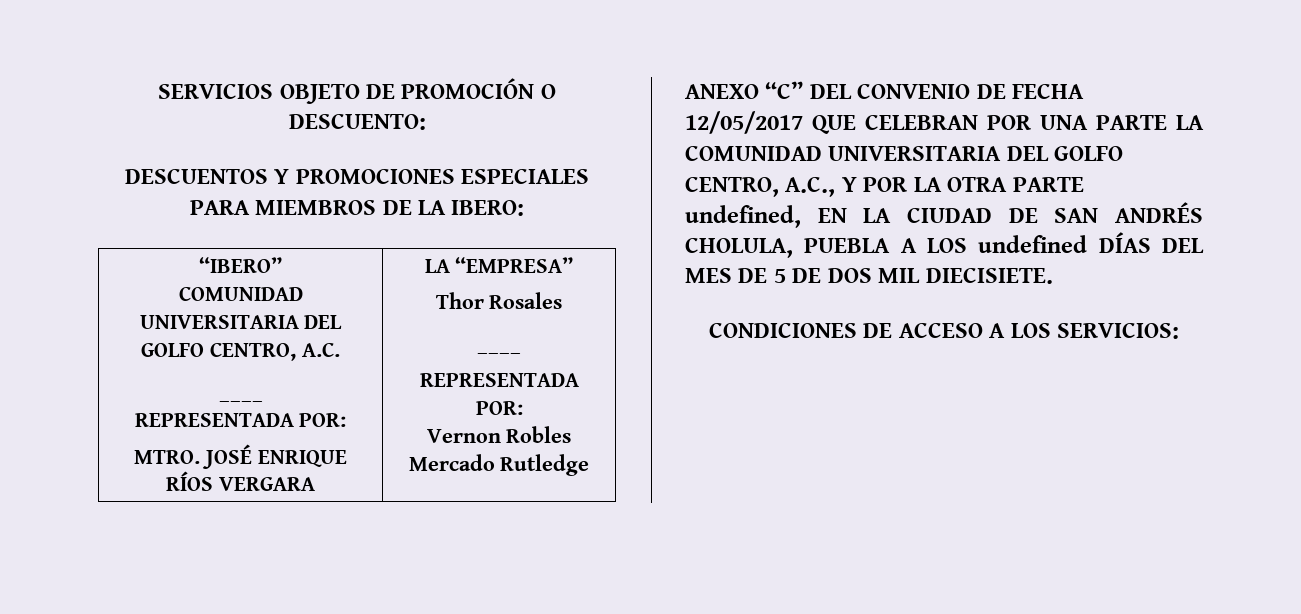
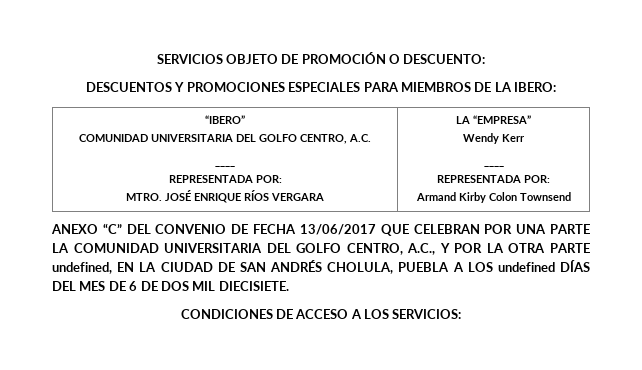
[435,292,563,309] [477,351,521,354] [419,373,579,387] [475,401,523,415] [426,426,572,443] [408,454,590,476] Thor Rosales // ____ // REPRESENTADA POR: // Vernon Robles Mercado Rutledge -> [463,133,525,144] [483,165,504,167] [437,175,550,183] [415,192,571,203] Wendy Kerr // ____ // REPRESENTADA POR: // Armand Kirby Colon Townsend
[685,111,803,134] 12/05/2017 -> [299,224,376,235] 13/06/2017
[773,269,786,283] 5 -> [129,281,138,291] 6

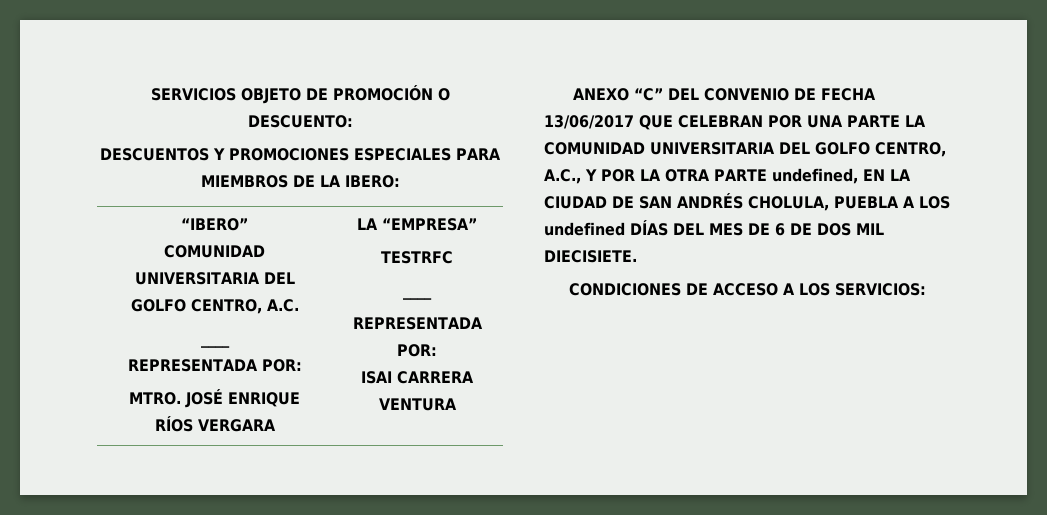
[463,133,525,144] [483,165,504,167] [437,175,550,183] [415,192,571,203] Wendy Kerr // ____ // REPRESENTADA POR: // Armand Kirby Colon Townsend -> [381,251,453,264] [403,296,432,300] [352,317,483,330] [397,344,437,357] [361,371,474,384] [378,398,457,411] TESTRFC // ____ // REPRESENTADA POR: // ISAI CARRERA VENTURA

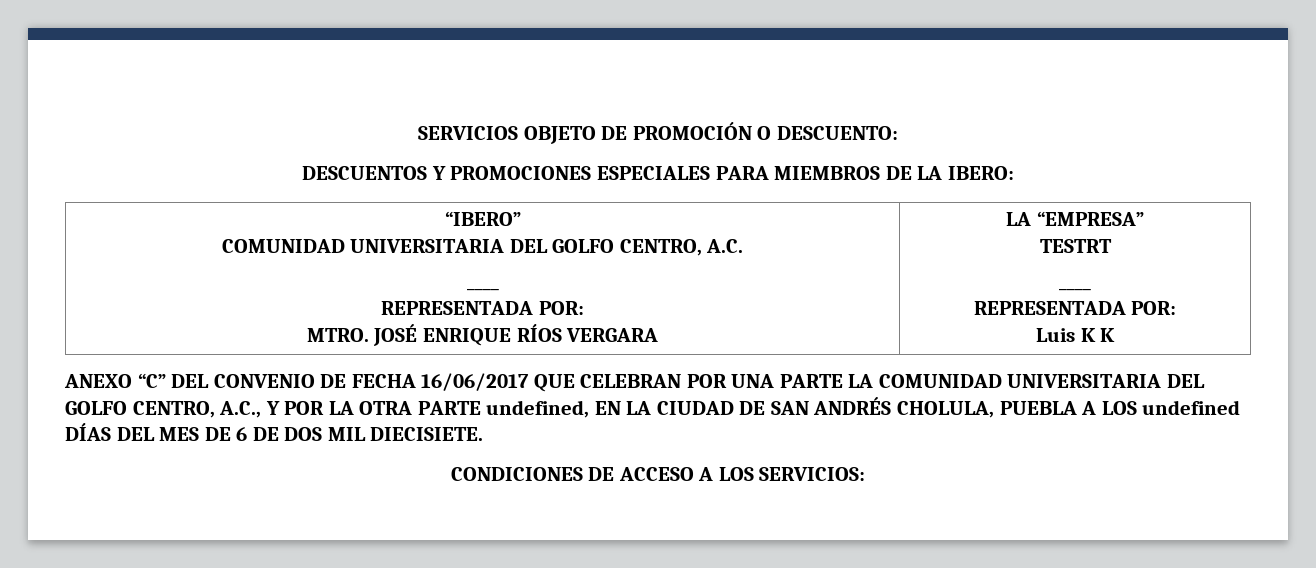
[381,251,453,264] [403,296,432,300] [352,317,483,330] [397,344,437,357] [361,371,474,384] [378,398,457,411] TESTRFC // ____ // REPRESENTADA POR: // ISAI CARRERA VENTURA -> [1039,239,1112,253] [1059,288,1091,291] [973,301,1177,315] [1035,328,1116,342] TESTRT // ____ // REPRESENTADA POR: // Luis K K
[544,115,634,129] 13/06/2017 -> [421,373,530,391] 16/06/2017

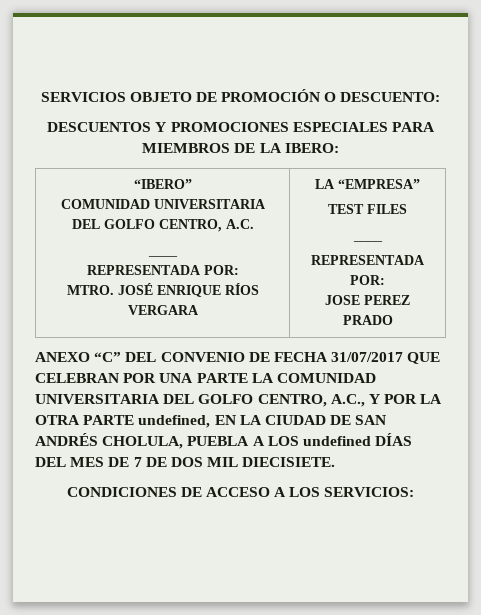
[1039,239,1112,253] [1059,288,1091,291] [973,301,1177,315] [1035,328,1116,342] TESTRT // ____ // REPRESENTADA POR: // Luis K K -> [328,204,407,214] [352,240,383,242] [311,255,425,265] [350,275,385,285] [325,295,410,305] [342,315,393,325] TEST FILES // ____ // REPRESENTADA POR: // JOSE PEREZ PRADO
[421,373,530,391] 16/06/2017 -> [331,352,404,362] 31/07/2017
[236,427,248,441] 6 -> [133,457,142,467] 7

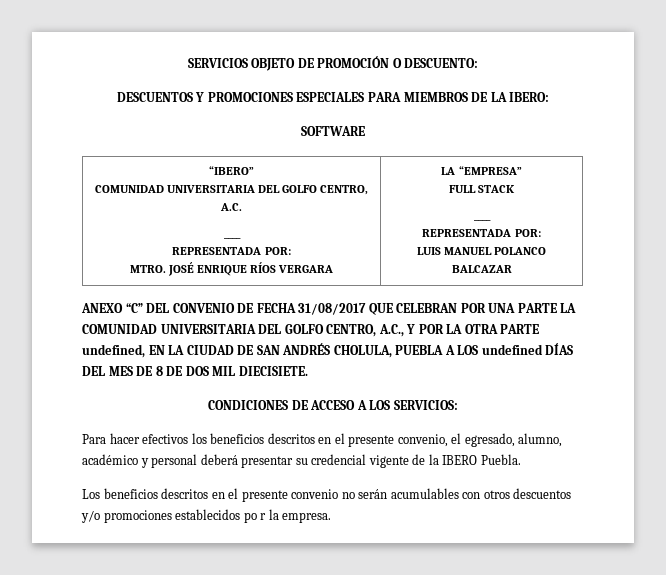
(339, 148) none -> [301,126,365,136] // SOFTWARE
[328,204,407,214] [352,240,383,242] [311,255,425,265] [350,275,385,285] [325,295,410,305] [342,315,393,325] TEST FILES // ____ // REPRESENTADA POR: // JOSE PEREZ PRADO -> [448,185,516,193] [473,219,491,221] [422,229,541,237] [416,247,547,255] [451,265,512,273] FULL STACK // ____ // REPRESENTADA POR: // LUIS MANUEL POLANCO BALCAZAR
[331,352,404,362] 31/07/2017 -> [298,303,367,315] 31/08/2017
[133,457,142,467] 7 -> [155,366,163,376] 8
(415, 492) none -> [82,433,563,447] [82,454,521,468] [82,488,572,502] [81,509,332,523] // Para hacer efectivos los beneficios descritos en el presente convenio, el egresado, alumno, académico y personal deberá presentar su credencial vigente de la IBERO Puebla. // Los beneficios descritos en el presente convenio no serán acumulables con otros descuentos y/o promociones establecidos po r la empresa.

